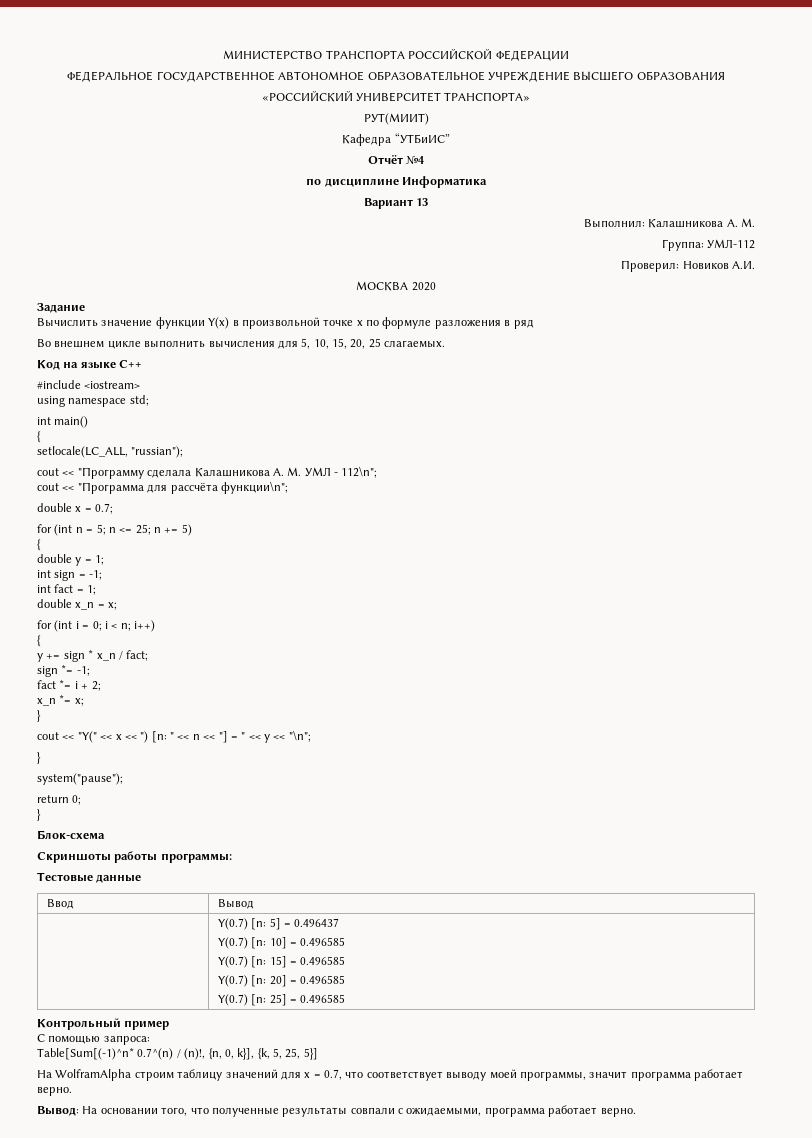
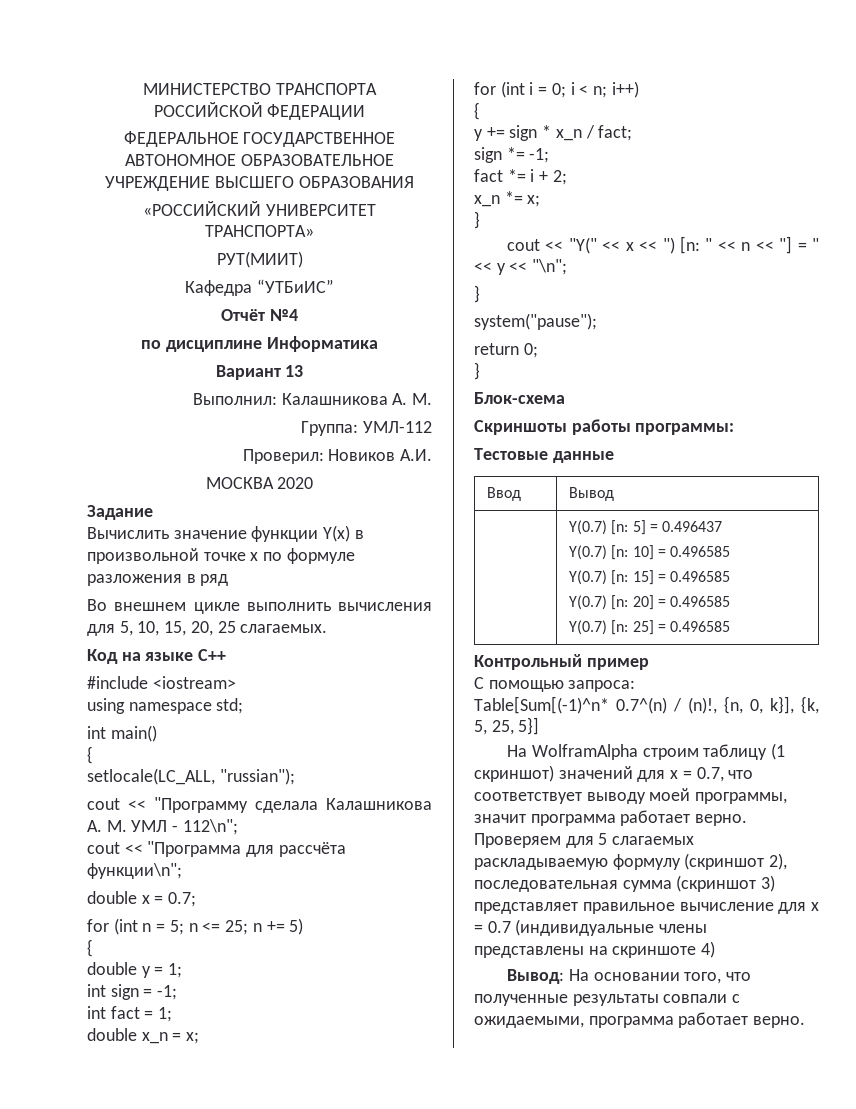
(223, 1075) none -> [770,743,785,760] [474,765,554,782] (1 скриншот)
(72, 1091) none -> [474,833,695,848] [474,853,788,870] [474,875,776,892] [474,902,819,914] [474,919,708,936] [474,941,716,958] Проверяем для 5 слагаемых раскладываемую формулу (скриншот 2), последовательная сумма (скриншот 3) представляет правильное вычисление для x = 0.7 (индивидуальные члены представлены на скриншоте 4)

